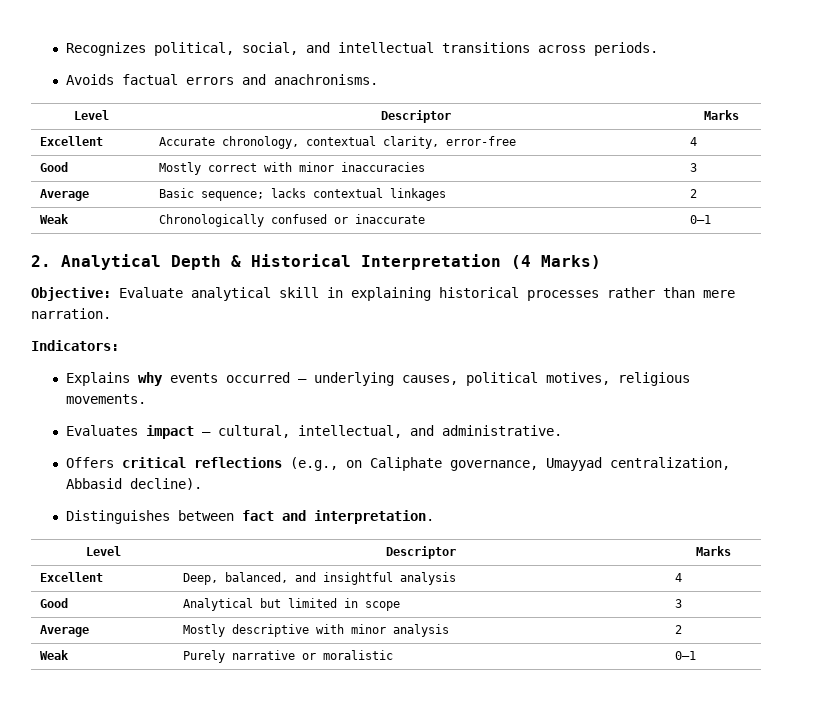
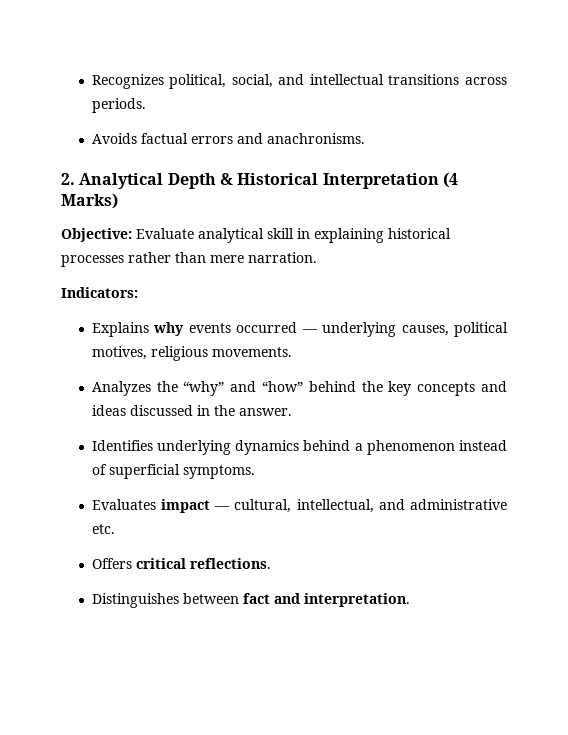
[73,110,109,120] [381,110,451,123] [703,110,739,120] [39,136,103,146] [158,136,516,149] [689,137,697,146] [39,162,68,172] [158,162,425,175] [689,163,697,172] [39,189,89,201] [158,188,446,201] [689,189,697,198] [39,214,69,224] [158,214,425,227] [689,215,711,224] // Level | Descriptor | Marks // Excellent | Accurate chronology, contextual clarity, error-free | 4 // Good | Mostly correct with minor inaccuracies | 3 // Average | Basic sequence; lacks contextual linkages | 2 // Weak | Chronologically confused or inaccurate | 0–1 -> (365, 138) none
(146, 399) none -> [91,381,507,396] [91,405,292,416] [91,440,507,455] [91,464,255,479] // Analyzes the “why” and “how” behind the key concepts and ideas discussed in the answer. // Identifies underlying dynamics behind a phenomenon instead of superficial symptoms.
[441,425,562,436] administrative. -> [410,499,507,510] [91,524,115,534] administrative etc.
[193,457,730,471] [65,478,202,490] reflections (e.g., on Caliphate governance, Umayyad centralization, Abbasid decline). -> [189,558,271,569] reflections.
[85,546,121,556] [385,546,456,559] [696,546,731,556] [39,572,103,582] [182,572,456,585] [674,573,682,582] [39,598,68,608] [182,598,400,611] [674,599,682,608] [39,625,89,637] [182,624,449,637] [674,625,682,634] [39,650,69,660] [182,650,393,663] [674,651,696,660] // Level | Descriptor | Marks // Excellent | Deep, balanced, and insightful analysis | 4 // Good | Analytical but limited in scope | 3 // Average | Mostly descriptive with minor analysis | 2 // Weak | Purely narrative or moralistic | 0–1 -> (410, 600) none

